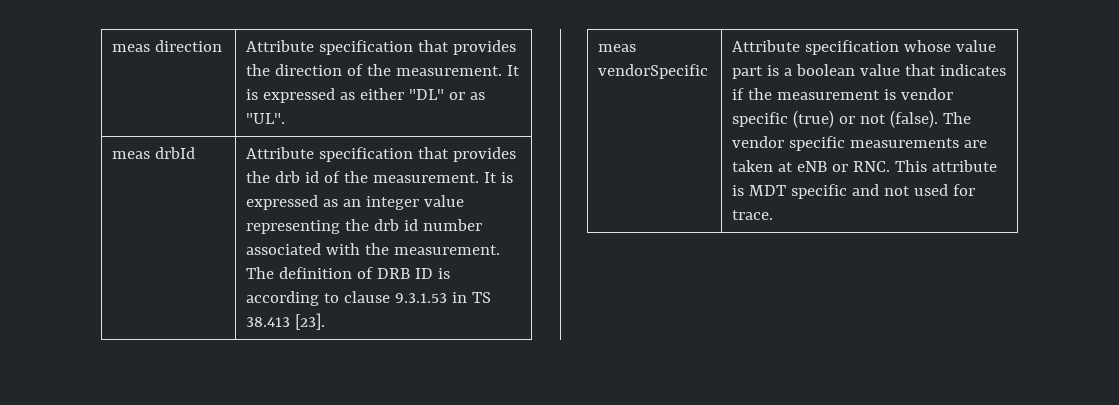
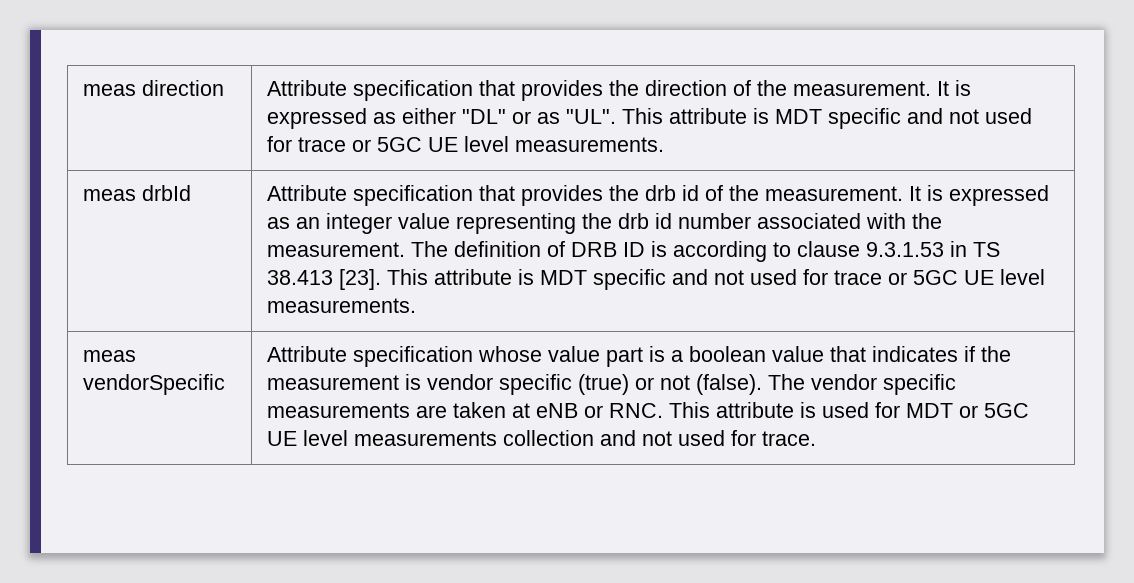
(286, 118) none -> [621,108,1032,129] [266,136,664,152] This attribute is MDT specific and not used for trace or 5GC UE level measurements.
(326, 321) none -> [386,269,1045,290] [266,298,416,313] This attribute is MDT specific and not used for trace or 5GC UE level measurements.
[749,184,848,199] MDT specific -> [821,402,1029,418] [266,430,594,446] used for MDT or 5GC UE level measurements collection

